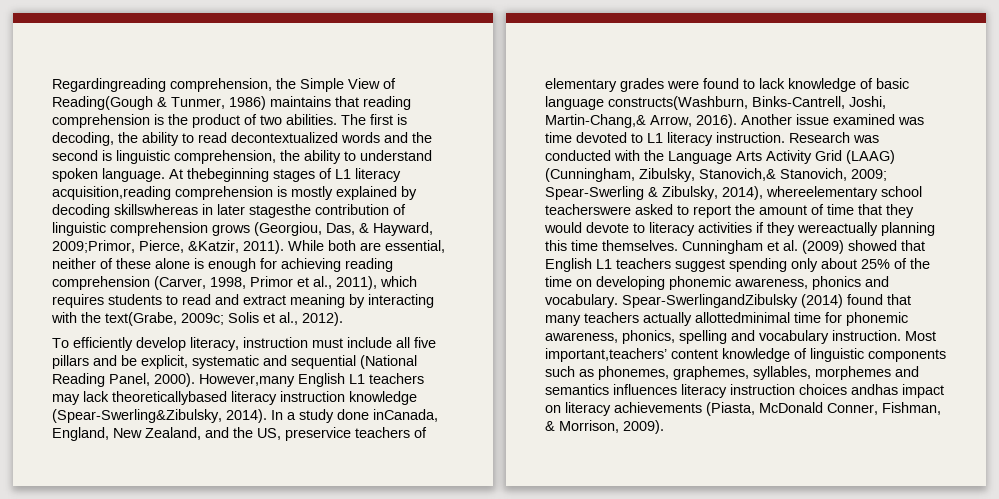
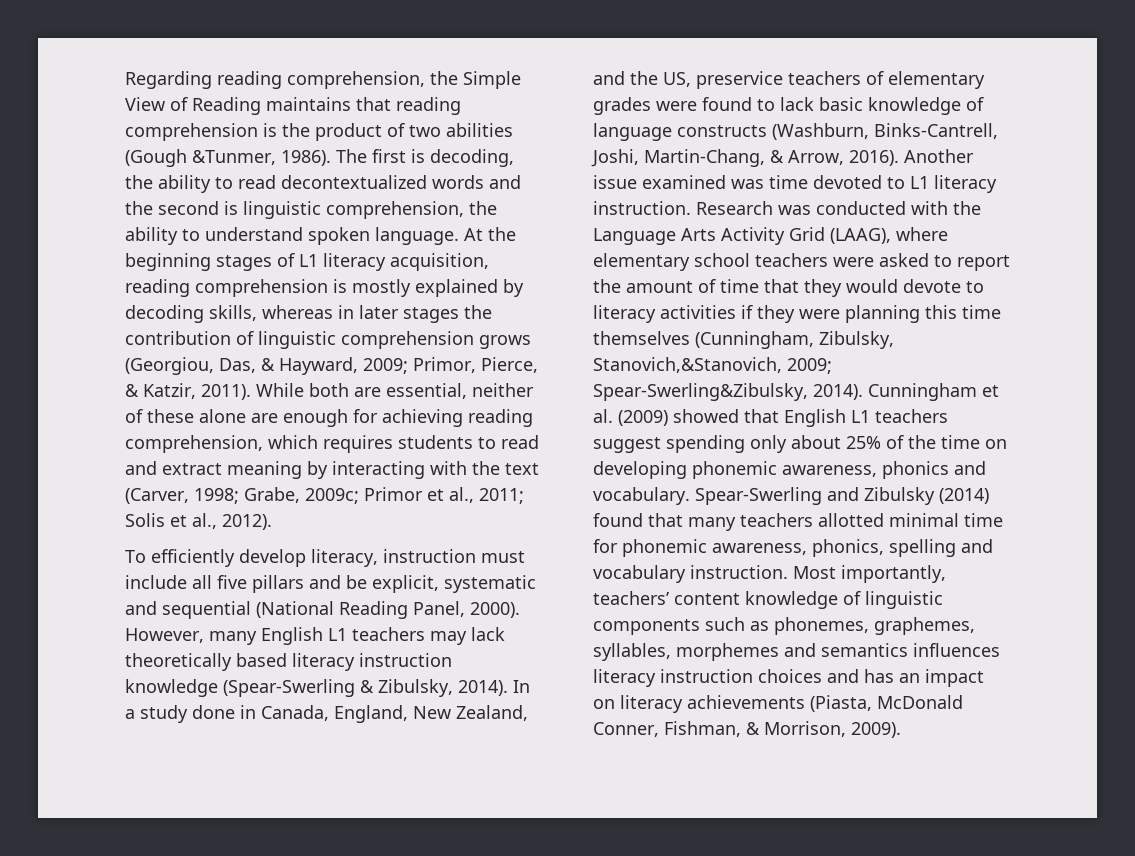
[52,78,166,92] Regardingreading -> [125,71,282,89] Regarding reading
[52,96,266,110] Reading(Gough & Tunmer, 1986) -> [192,97,261,115] Reading
[286,114,337,125] abilities. -> [446,123,513,137] [125,149,331,167] abilities (Gough &Tunmer, 1986).
[187,168,269,182] thebeginning -> [488,227,516,241] [125,253,211,271] the beginning
[52,186,171,200] acquisition,reading -> [390,253,489,271] [125,279,190,297] acquisition, reading
[114,204,311,218] skillswhereas in later stagesthe -> [209,305,492,323] skills, whereas in later stages the
[52,240,239,253] 2009;Primor, Pierce, &Katzir, -> [363,357,538,374] [125,383,196,399] 2009; Primor, Pierce, & Katzir,
[194,258,204,269] is -> [251,413,278,423] are
[52,276,377,290] comprehension (Carver, 1998, Primor et al., 2011), -> [125,435,263,453] comprehension,
[105,312,224,326] text(Grabe, 2009c; -> [505,463,539,475] [125,487,524,504] text (Carver, 1998; Grabe, 2009c; Primor et al., 2011;
[199,374,295,387] However,many -> [125,628,257,645] However, many
[112,391,227,405] theoreticallybased -> [125,653,287,671] theoretically based
[52,409,222,423] (Spear-Swerling&Zibulsky, -> [223,679,453,697] (Spear-Swerling & Zibulsky,
[373,409,438,422] inCanada, -> [240,705,329,721] in Canada,
[788,78,909,92] [545,96,886,110] [545,114,646,128] knowledge of basic language constructs(Washburn, Binks-Cantrell, Joshi, Martin-Chang,& -> [819,97,984,115] [593,123,998,141] [591,149,784,167] basic knowledge of language constructs (Washburn, Binks-Cantrell, Joshi, Martin-Chang, &
[846,150,895,164] [545,168,887,182] [545,186,922,200] [545,204,631,215] (LAAG) (Cunningham, Zibulsky, Stanovich,& Stanovich, 2009; Spear-Swerling & Zibulsky, 2014), whereelementary school teacherswere -> [830,227,948,244] [593,253,874,271] (LAAG), where elementary school teachers were
[797,222,878,236] wereactually -> [799,309,840,319] were
[602,240,678,251] themselves. -> [593,331,894,349] [593,357,832,374] [593,383,863,401] themselves (Cunningham, Zibulsky, Stanovich,&Stanovich, 2009; Spear-Swerling&Zibulsky, 2014).
[622,294,798,308] Spear-SwerlingandZibulsky -> [695,487,935,505] Spear-Swerling and Zibulsky
[643,312,790,326] actually allottedminimal -> [818,513,959,527] allotted minimal
[545,348,667,362] important,teachers’ -> [841,565,946,583] [593,591,669,605] importantly, teachers’
[851,384,898,395] andhas -> [827,669,920,683] and has an

